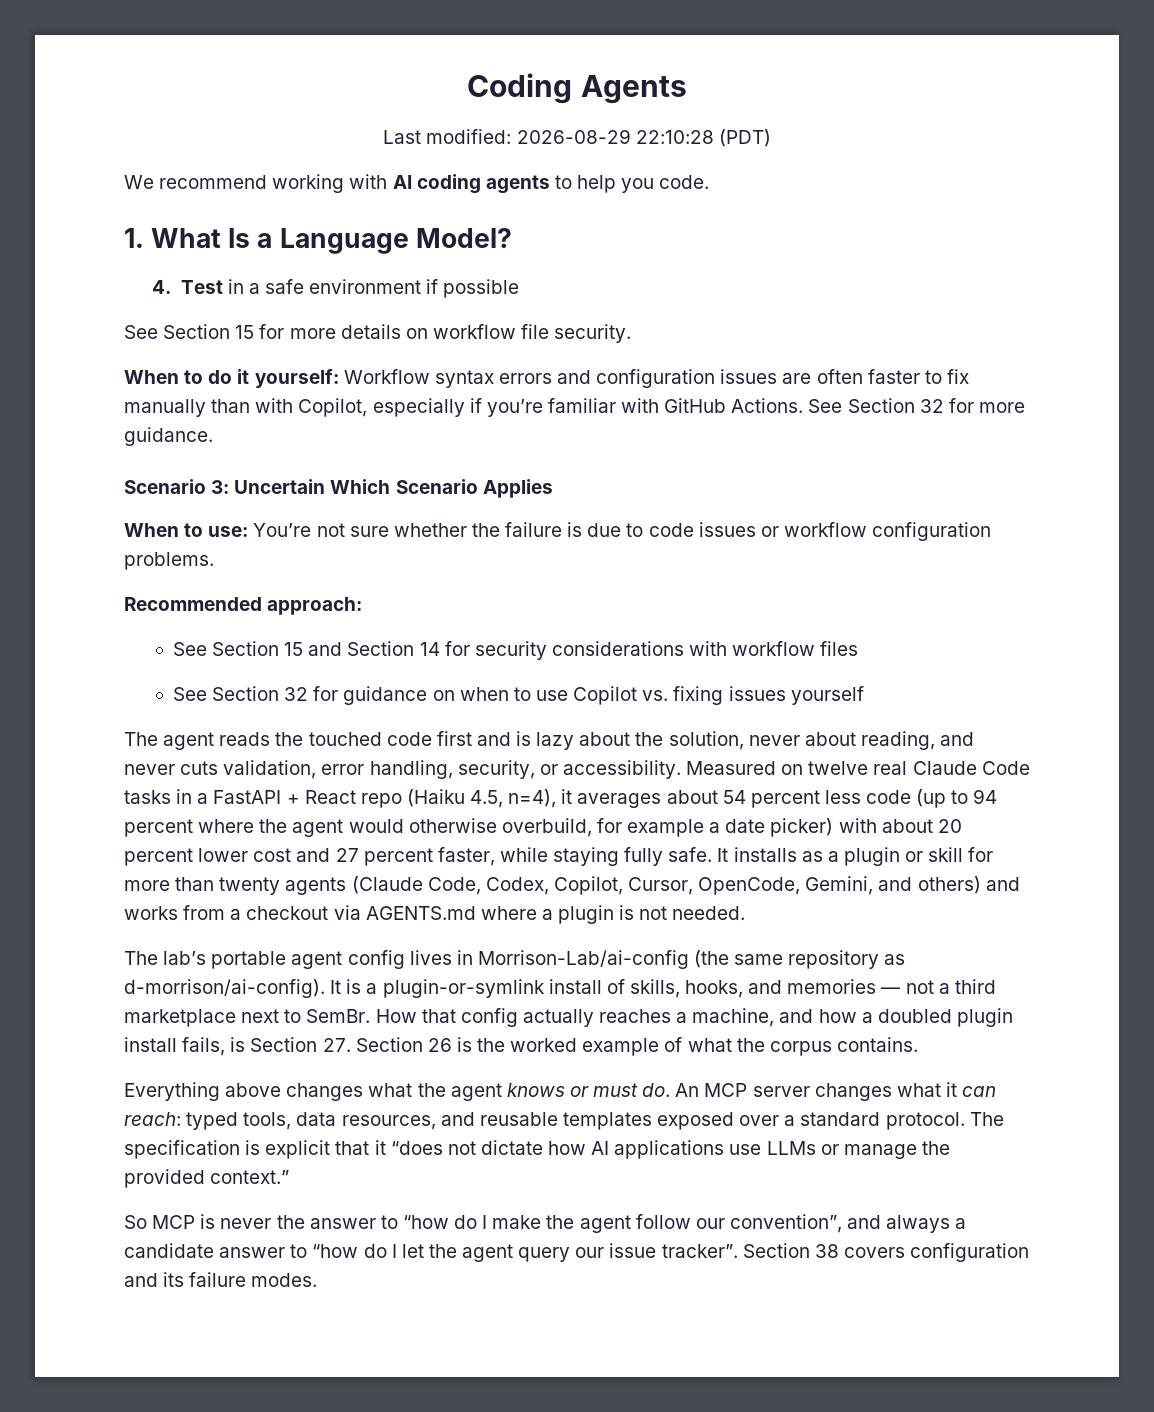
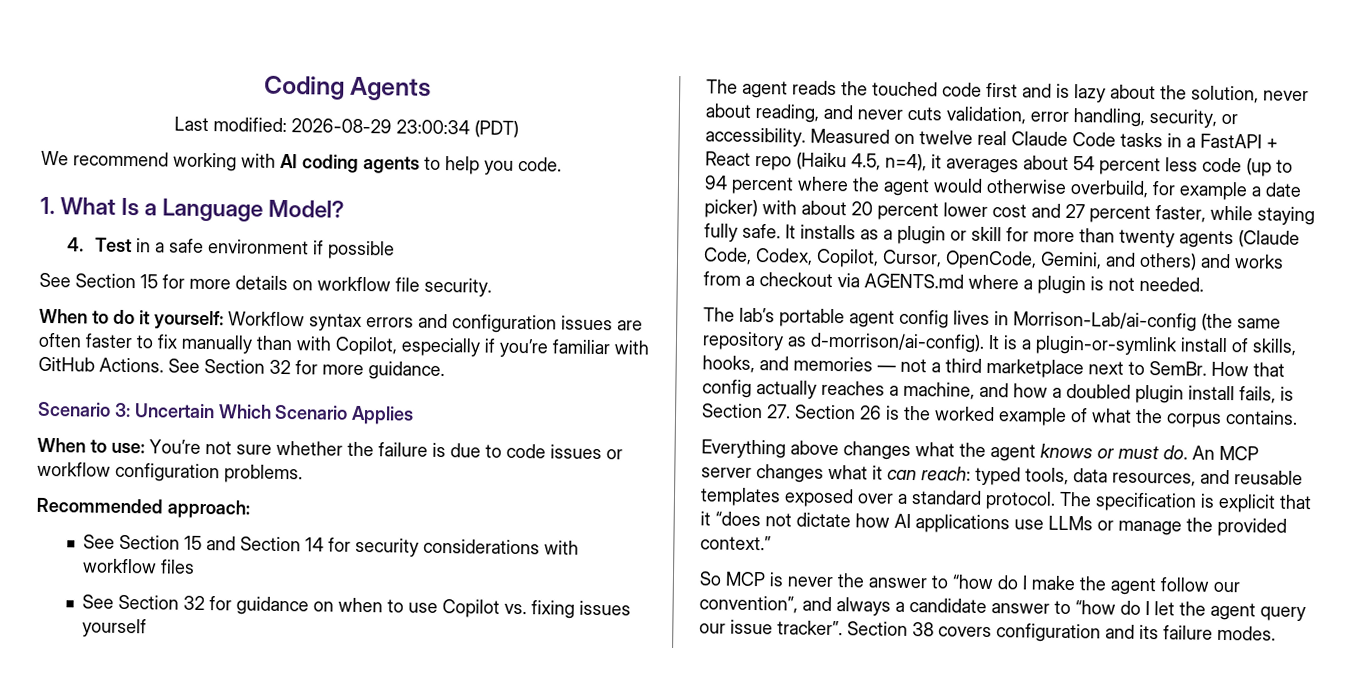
[635,130,714,144] 22:10:28 -> [396,119,470,135] 23:00:34

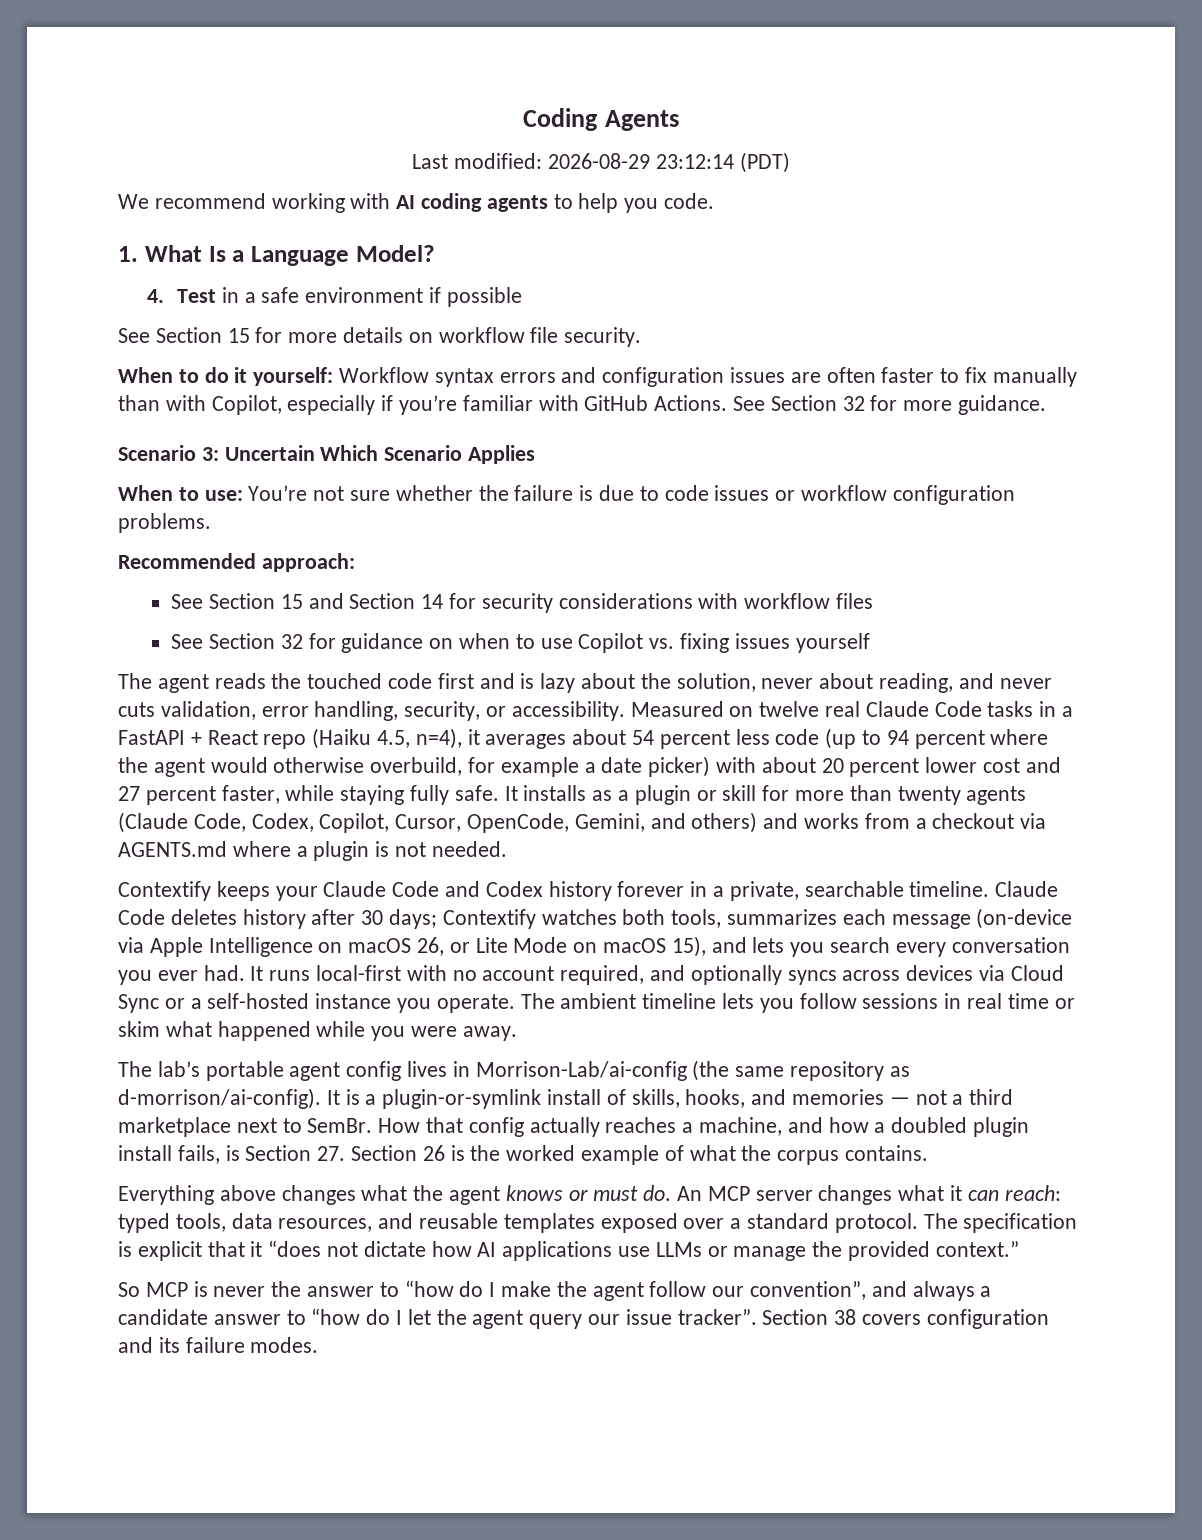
[396,119,470,135] 23:00:34 -> [655,154,734,169] 23:12:14
(1204, 284) none -> [118,881,1059,901] [118,908,1073,929] [118,936,1070,957] [118,965,1064,985] [118,993,1075,1013] [118,1021,517,1041] // Contextify keeps your Claude Code and Codex history forever in a private, searchable timeline. Claude Code deletes history after 30 days; Contextify watches both tools, summarizes each message (on-device via Apple Intelligence on macOS 26, or Lite Mode on macOS 15), and lets you search every conversation you ever had. It runs local-first with no account required, and optionally syncs across devices via Cloud Sync or a self-hosted instance you operate. The ambient timeline lets you follow sessions in real time or skim what happened while you were away.

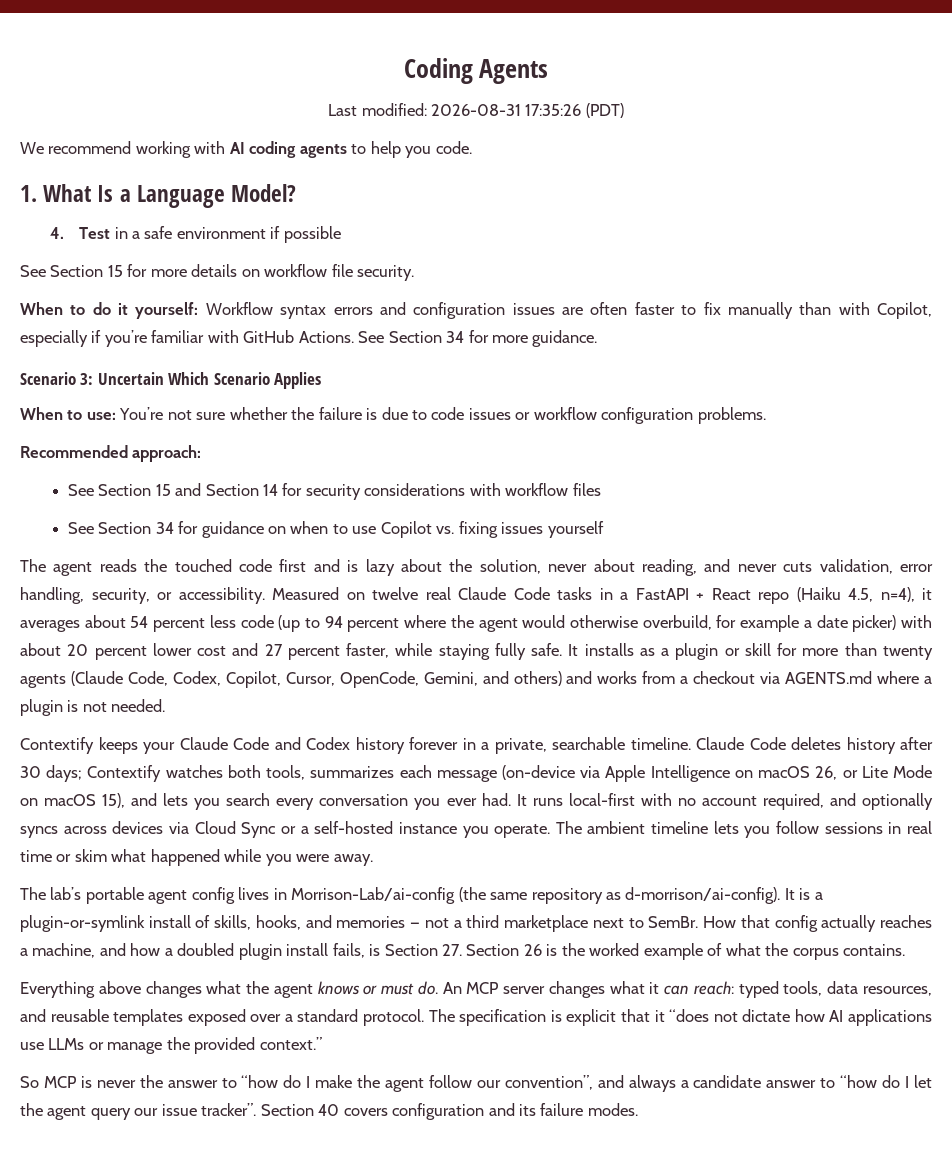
[548,153,734,169] 2026-08-29 23:12:14 -> [431,104,582,116] 2026-08-31 17:35:26
[842,396,865,411] 32 -> [446,331,465,343] 34
[280,634,303,649] 32 -> [155,522,174,534] 34
[834,1309,857,1325] 38 -> [318,1104,340,1116] 40

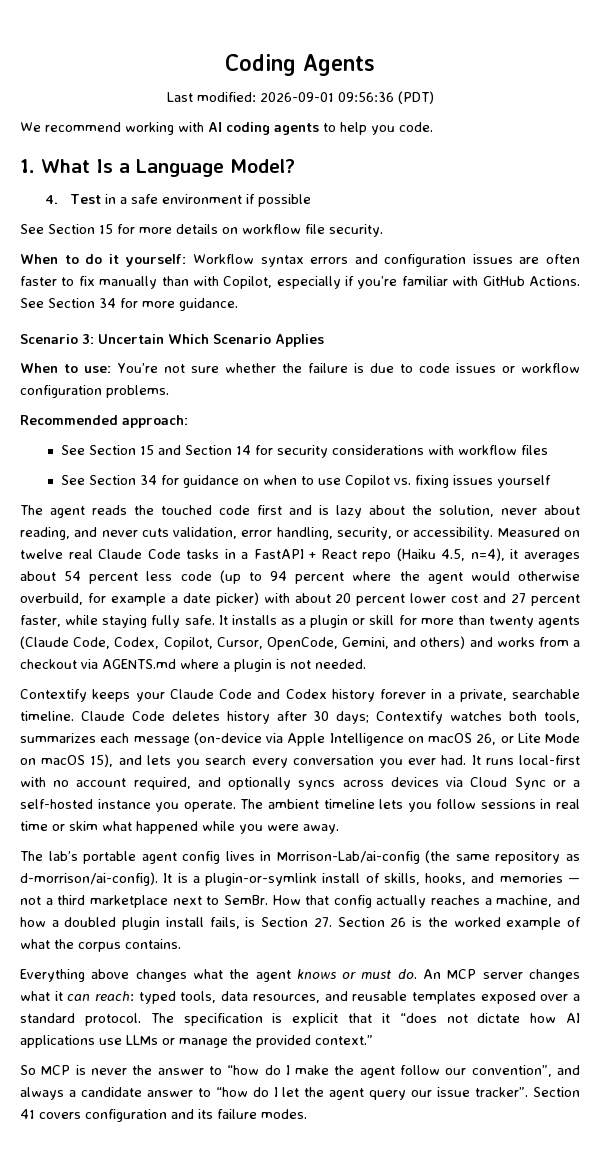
[431,104,582,116] 2026-08-31 17:35:26 -> [259,92,394,102] 2026-09-01 09:56:36
[318,1104,340,1116] 40 -> [20,1109,35,1119] 41

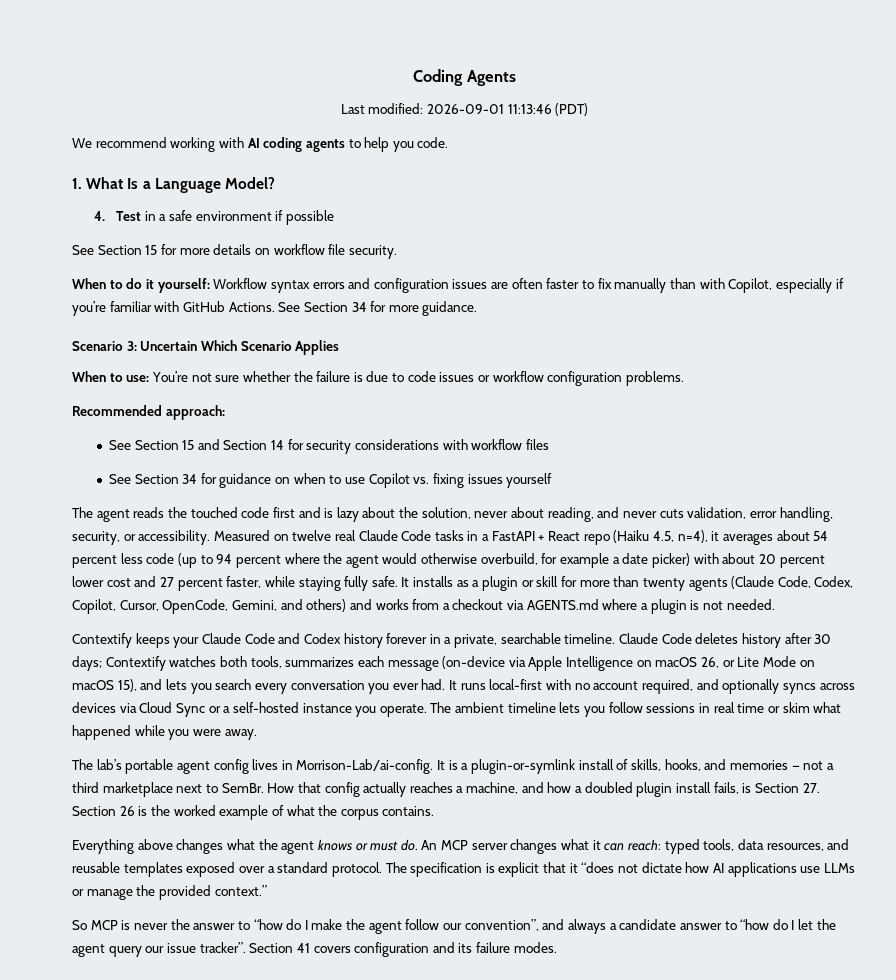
[337,92,394,102] 09:56:36 -> [507,104,552,114] 11:13:46
[276,850,580,864] [20,872,158,886] Morrison-Lab/ai-config (the same repository as d-morrison/ai-config). -> [296,759,434,774] Morrison-Lab/ai-config.

